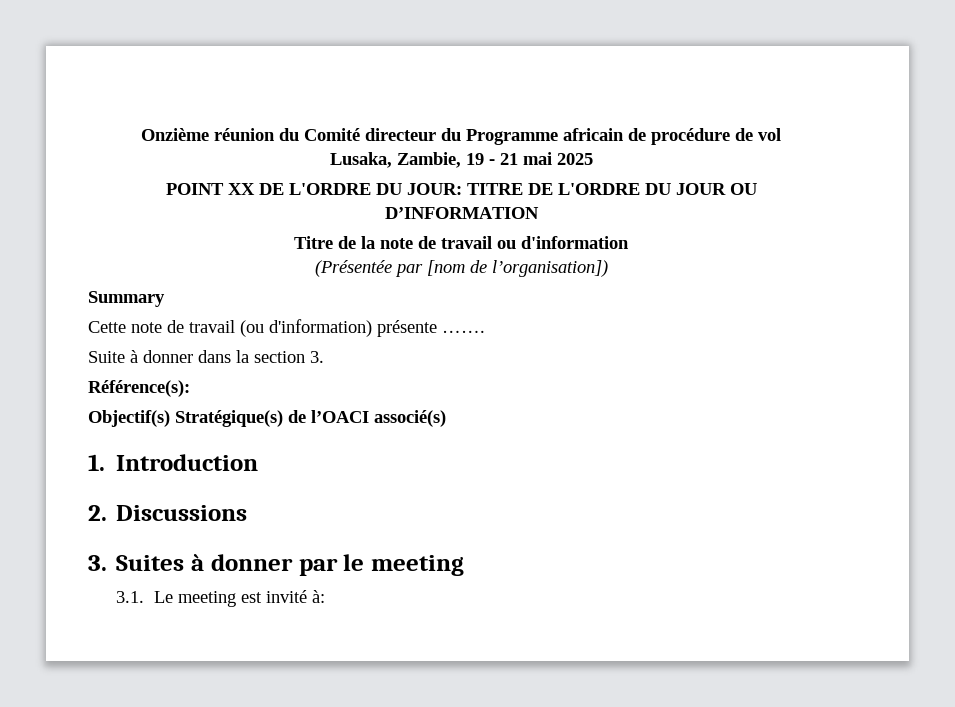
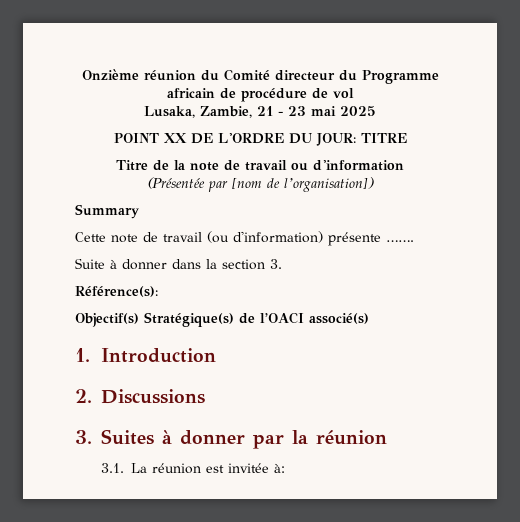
[465,153,518,165] 19 - 21 -> [257,106,306,116] 21 - 23
[527,183,757,195] [384,207,539,219] DE L'ORDRE DU JOUR OU D’INFORMATION -> (407, 138) none
[343,554,465,576] le meeting -> [291,430,387,445] la réunion
[153,590,307,607] Le meeting est invité -> [130,463,269,474] La réunion est invitée

